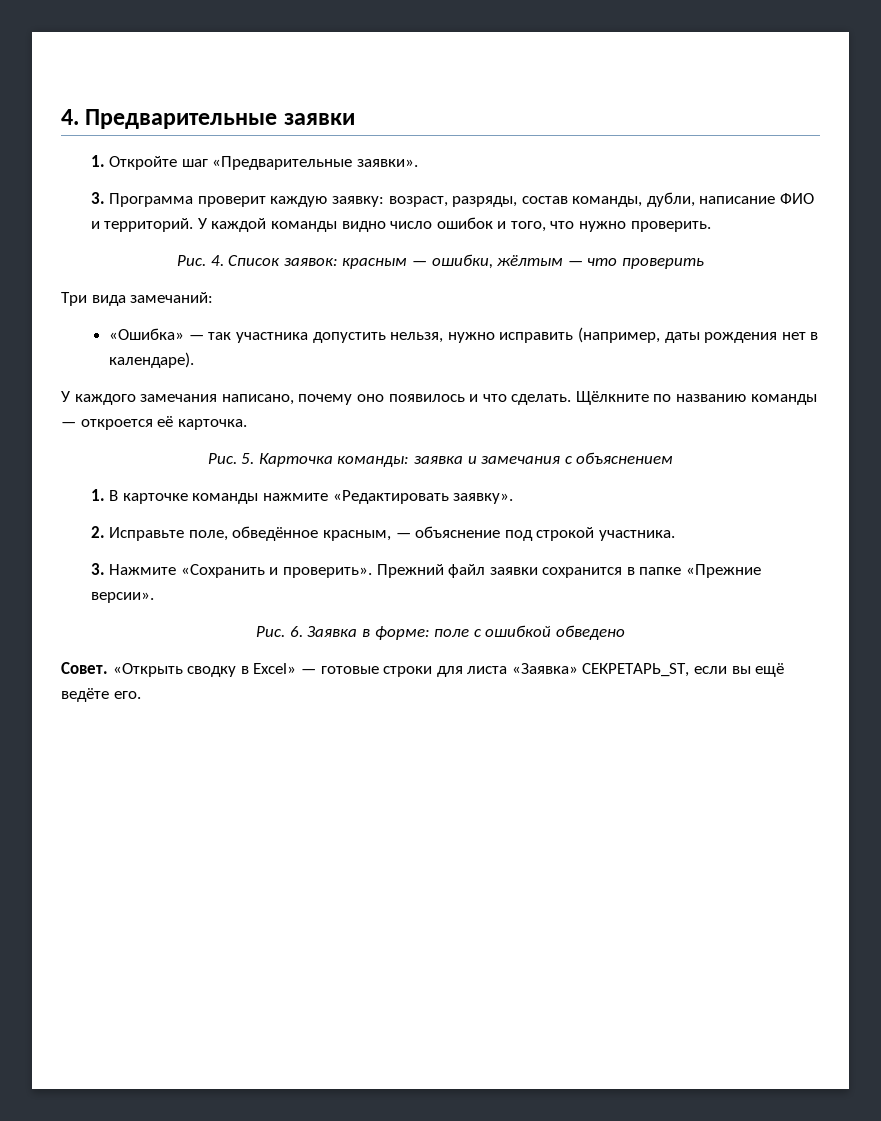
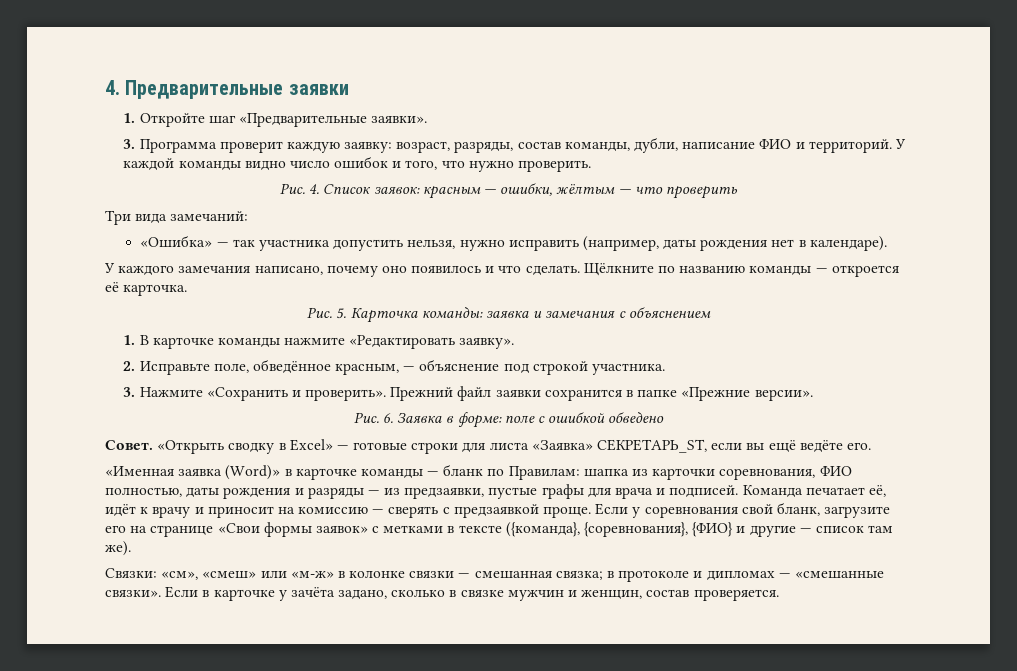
(141, 695) none -> [105,464,852,480] [105,484,886,499] [105,502,891,518] [105,522,894,537] [105,541,131,556] [105,568,884,582] [105,586,779,601] // «Именная заявка (Word)» в карточке команды — бланк по Правилам: шапка из карточки соревнования, ФИО полностью, даты рождения и разряды — из предзаявки, пустые графы для врача и подписей. Команда печатает её, идёт к врачу и приносит на комиссию — сверять с предзаявкой проще. Если у соревнования свой бланк, загрузите его на странице «Свои формы заявок» с метками в тексте ({команда}, {соревнования}, {ФИО} и другие — список там же). // Связки: «см», «смеш» или «м-ж» в колонке связки — смешанная связка; в протоколе и дипломах — «смешанные связки». Если в карточке у зачёта задано, сколько в связке мужчин и женщин, состав проверяется.

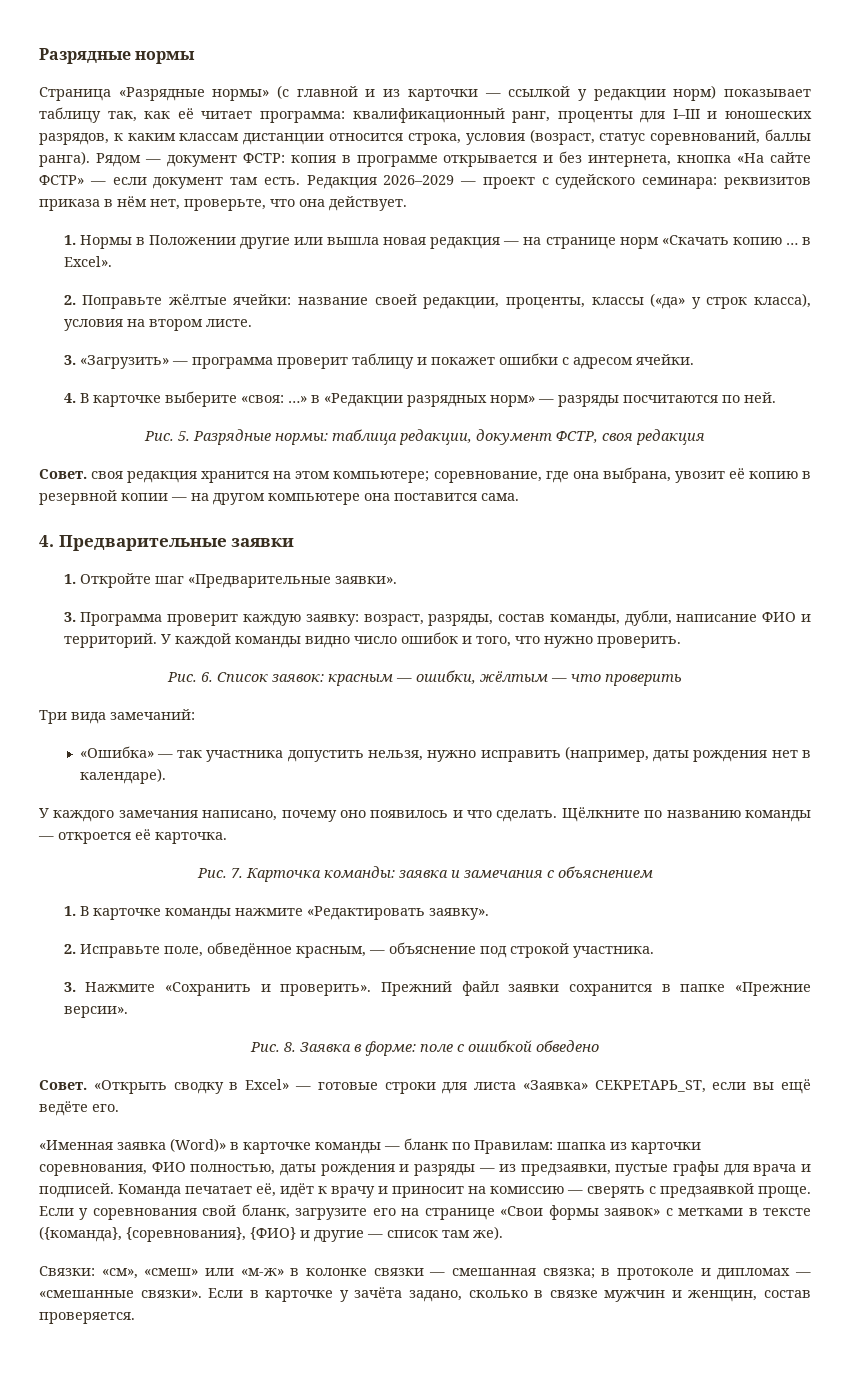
(105, 87) none -> [39,48,196,64] [39,85,811,101] [39,107,813,123] [39,129,812,145] [39,151,812,167] [39,174,811,189] [39,196,407,211] [63,235,811,249] [63,256,112,267] [63,293,811,309] [63,319,252,331] [63,353,694,369] [63,391,776,407] [144,429,705,445] [39,467,811,483] [39,490,519,505] Разрядные нормы // Страница «Разрядные нормы» (с главной и из карточки — ссылкой у редакции норм) показывает таблицу так, как её читает программа: квалификационный ранг, проценты для I–III и юношеских разрядов, к каким классам дистанции относится строка, условия (возраст, статус соревнований, баллы ранга). Рядом — документ ФСТР: копия в программе открывается и без интернета, кнопка «На сайте ФСТР» — если документ там есть. Редакция 2026–2029 — проект с судейского семинара: реквизитов приказа в нём нет, проверьте, что она действует. // 1. Нормы в Положении другие или вышла новая редакция — на странице норм «Скачать копию … в Excel». // 2. Поправьте жёлтые ячейки: название своей редакции, проценты, классы («да» у строк класса), условия на втором листе. // 3. «Загрузить» — программа проверит таблицу и покажет ошибки с адресом ячейки. // 4. В карточке выберите «своя: …» в «Редакции разрядных норм» — разряды посчитаются по ней. // Рис. 5. Разрядные нормы: таблица редакции, документ ФСТР, своя редакция // Совет. своя редакция хранится на этом компьютере; соревнование, где она выбрана, увозит её копию в резервной копии — на другом компьютере она поставится сама. //
[309,184,320,194] 4. -> [201,672,213,682] 6.
[336,308,347,319] 5. -> [230,868,243,878] 7.
[382,413,393,423] 6. -> [284,1042,296,1052] 8.

